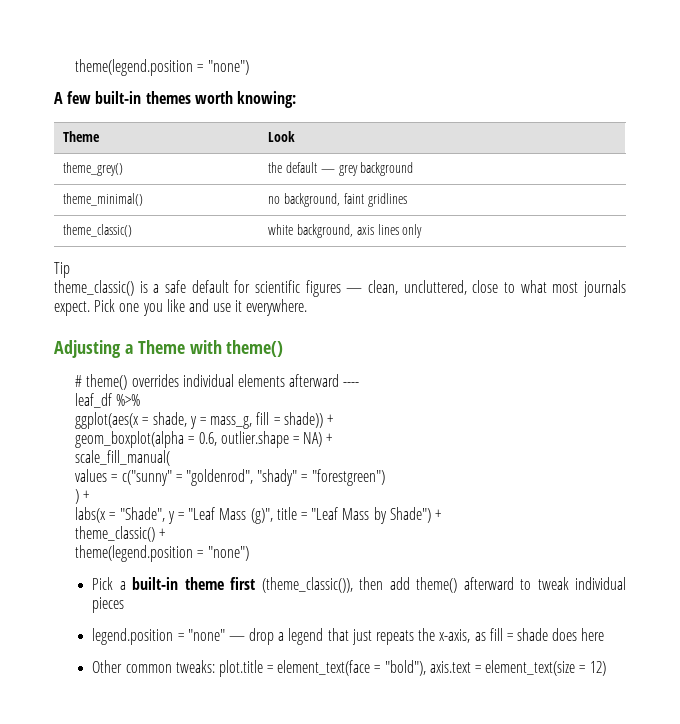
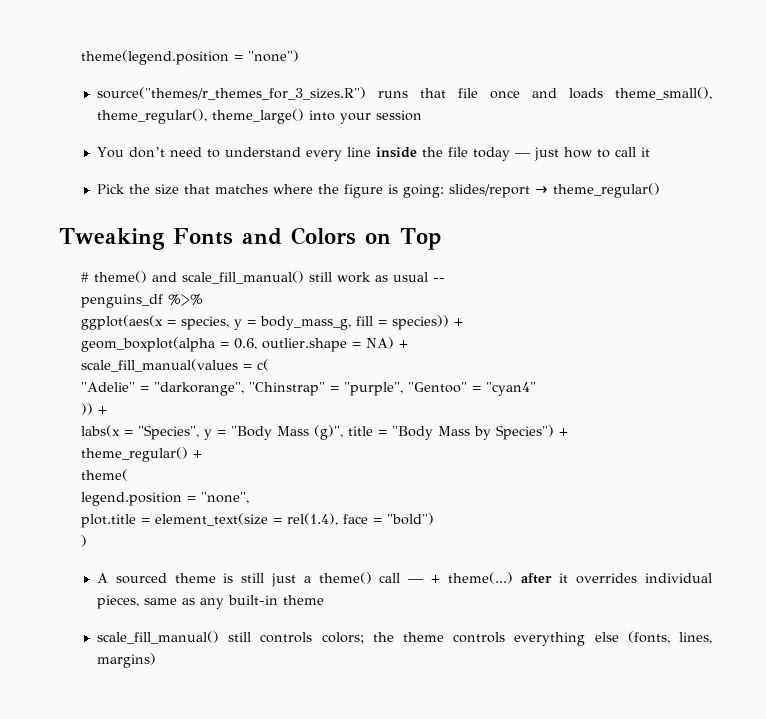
[75,59,249,76] [54,91,296,108] [63,131,101,142] [268,131,296,142] [63,162,124,176] [268,162,414,176] [63,193,144,206] [268,193,407,207] [63,224,133,237] [268,224,423,238] [54,262,70,278] [54,280,627,297] [54,299,308,316] [54,340,284,358] [75,374,360,390] [75,393,113,408] theme(legend.position = "none") // A few built-in themes worth knowing: // Theme | Look // theme_grey() | the default — grey background // theme_minimal() | no background, faint gridlines // theme_classic() | white background, axis lines only // Tip // theme_classic() is a safe default for scientific figures — clean, uncluttered, close to what most journals expect. Pick one you like and use it everywhere. // Adjusting a Theme with theme() // # theme() overrides individual elements afterward ---- // leaf_df -> [80,50,299,65] [96,87,712,100] [96,109,422,124] [96,147,650,161] [96,183,660,198] [59,227,441,250] [80,271,445,284] [80,294,163,308] theme(legend.position = "none") // source("themes/r_themes_for_3_sizes.R") runs that file once and loads theme_small(), theme_regular(), theme_large() into your session // You don’t need to understand every line inside the file today — just how to call it // Pick the size that matches where the figure is going: slides/report → theme_regular() // Tweaking Fonts and Colors on Top // # theme() and scale_fill_manual() still work as usual -- // penguins_df
[152,412,323,429] shade, y = mass_g, fill = shade)) -> [180,315,449,330] species, y = body_mass_g, fill = species))
[75,450,171,466] [75,469,385,486] [75,489,80,504] scale_fill_manual( // values = c("sunny" = "goldenrod", "shady" = "forestgreen") // ) -> [80,359,269,372] [80,382,536,396] [80,403,93,415] scale_fill_manual(values = c( // "Adelie" = "darkorange", "Chinstrap" = "purple", "Gentoo" = "cyan4" // ))
[119,507,216,524] "Shade", y = "Leaf -> [137,425,272,440] "Species", y = "Body
[311,507,339,520] "Leaf -> [391,426,433,440] "Body
[389,507,441,523] [75,526,166,542] [75,545,249,562] [92,577,626,593] [92,597,125,613] [92,628,605,645] [92,660,606,677] Shade") + // theme_classic() + // theme(legend.position = "none") // Pick a built-in theme first (theme_classic()), then add theme() afterward to tweak individual pieces // legend.position = "none" — drop a legend that just repeats the x-axis, as fill = shade does here // Other common tweaks: plot.title = element_text(face = "bold"), axis.text = element_text(size = 12) -> [495,425,568,440] [80,447,202,462] [80,469,128,481] [80,492,249,506] [80,513,434,528] [80,535,87,547] [96,572,712,587] [96,595,324,609] [96,631,712,646] [96,653,156,668] Species") + // theme_regular() + // theme( // legend.position = "none", // plot.title = element_text(size = rel(1.4), face = "bold") // ) // A sourced theme is still just a theme() call — + theme(...) after it overrides individual pieces, same as any built-in theme // scale_fill_manual() still controls colors; the theme controls everything else (fonts, lines, margins)

